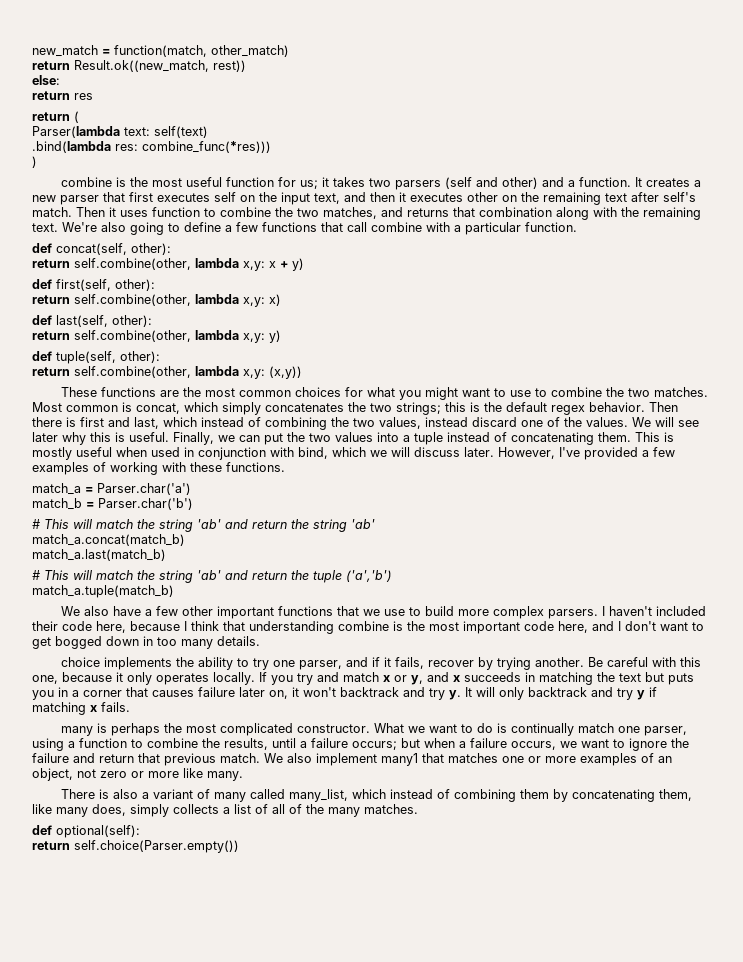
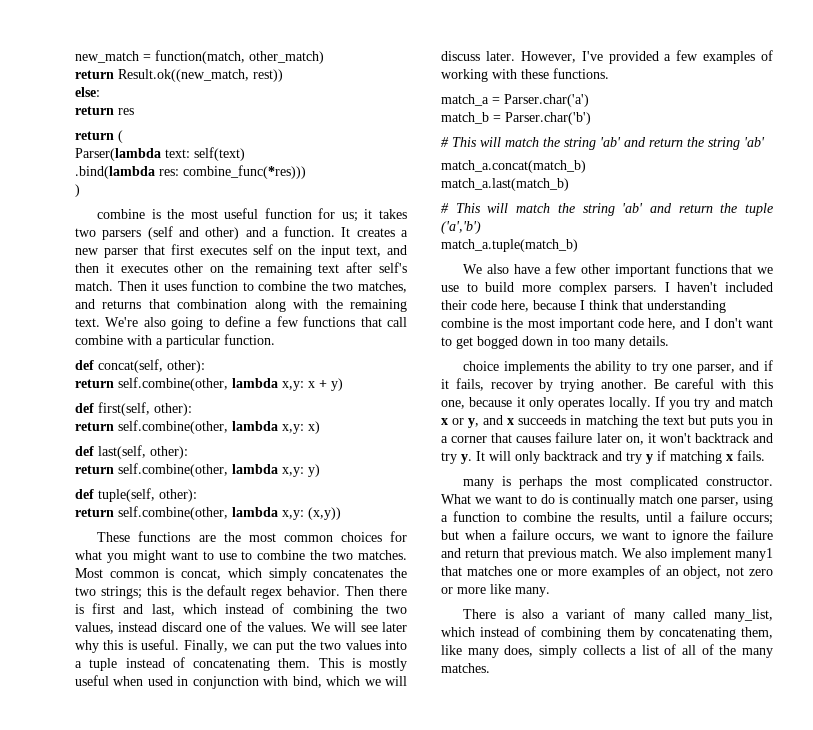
[32,825,140,838] [32,840,239,853] // def optional(self): // return self.choice(Parser.empty()) -> (490, 668) none

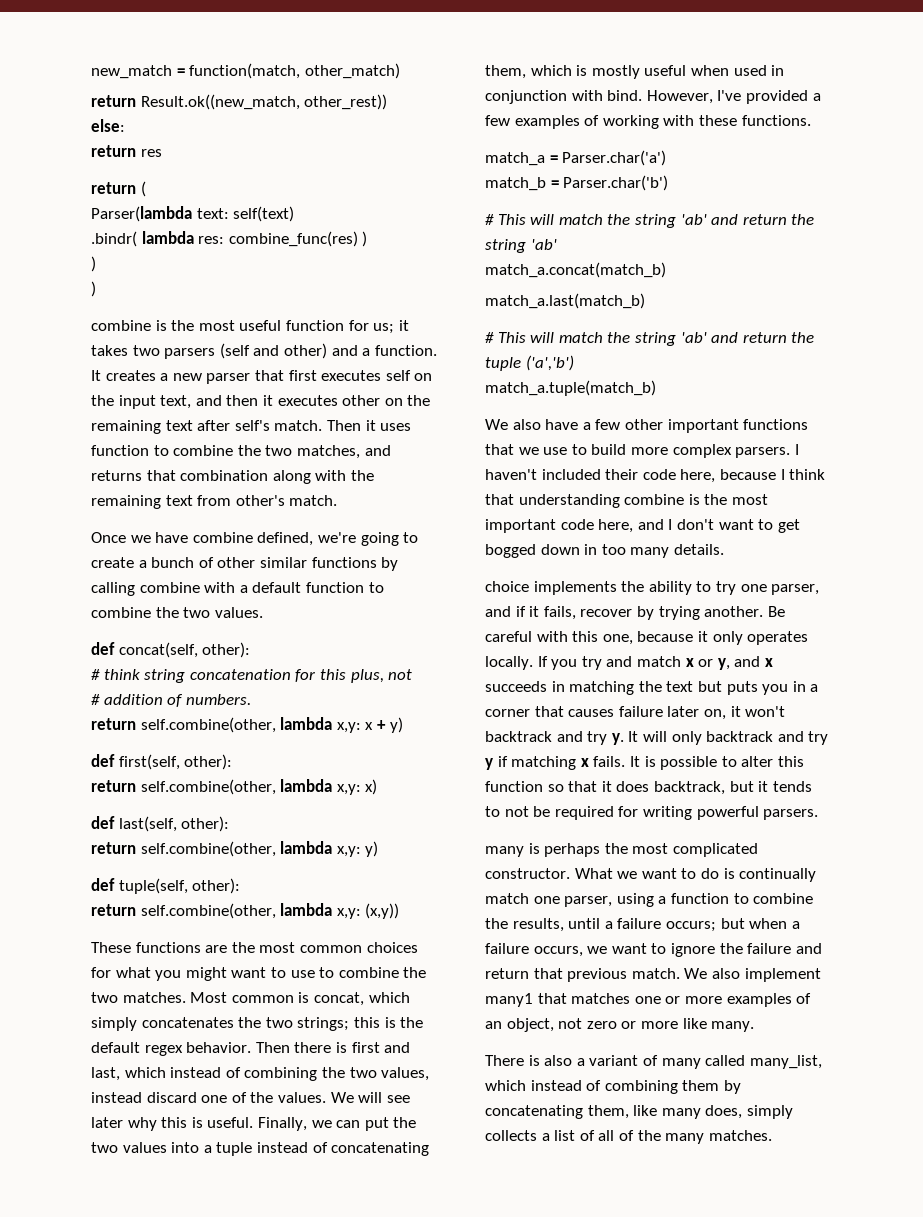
[253,69,283,82] rest)) -> [304,94,388,110] other_rest))
[75,165,306,179] .bind(lambda res: combine_func(*res))) -> [91,231,368,247] [91,256,96,272] .bindr( lambda res: combine_func(res) ) // )
[75,316,407,330] [75,334,275,348] [75,359,205,373] text. We're also going to define a few functions that call combine with a particular function. // def concat(self, other): -> [165,495,338,506] [91,532,419,546] [91,557,399,571] [91,582,384,596] [91,607,263,618] [91,642,251,658] [91,669,413,683] [91,694,251,707] text from other's match. // Once we have combine defined, we're going to create a bunch of other similar functions by calling combine with a default function to combine the two values. // def concat(self, other): // # think string concatenation for this plus, not // # addition of numbers.
[278,658,344,668] them. This -> [485,65,572,79] them, which
[292,676,408,688] [441,51,515,61] bind, which we will discuss later. -> [607,90,643,101] bind.
(765, 455) none -> [629,756,804,770] [485,781,812,795] [485,806,819,820] It is possible to alter this function so that it does backtrack, but it tends to not be required for writing powerful parsers.

